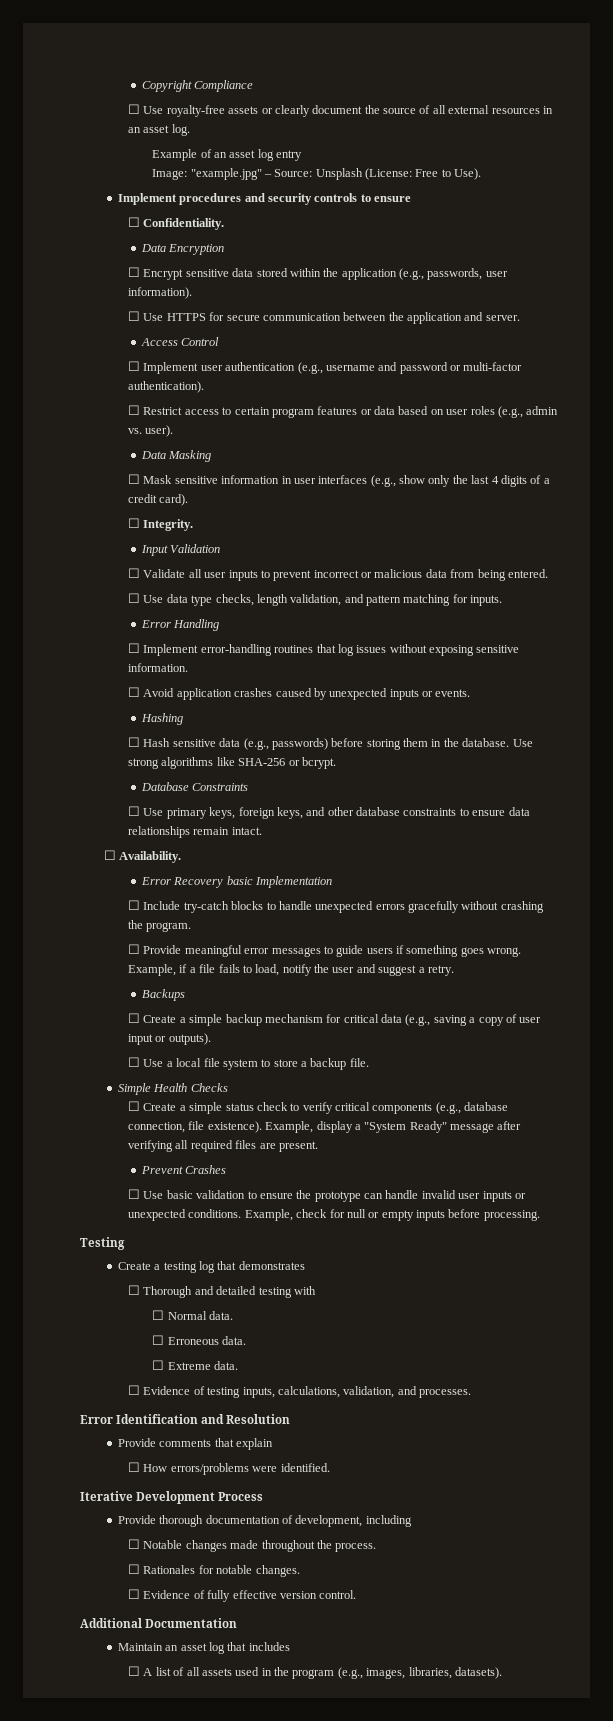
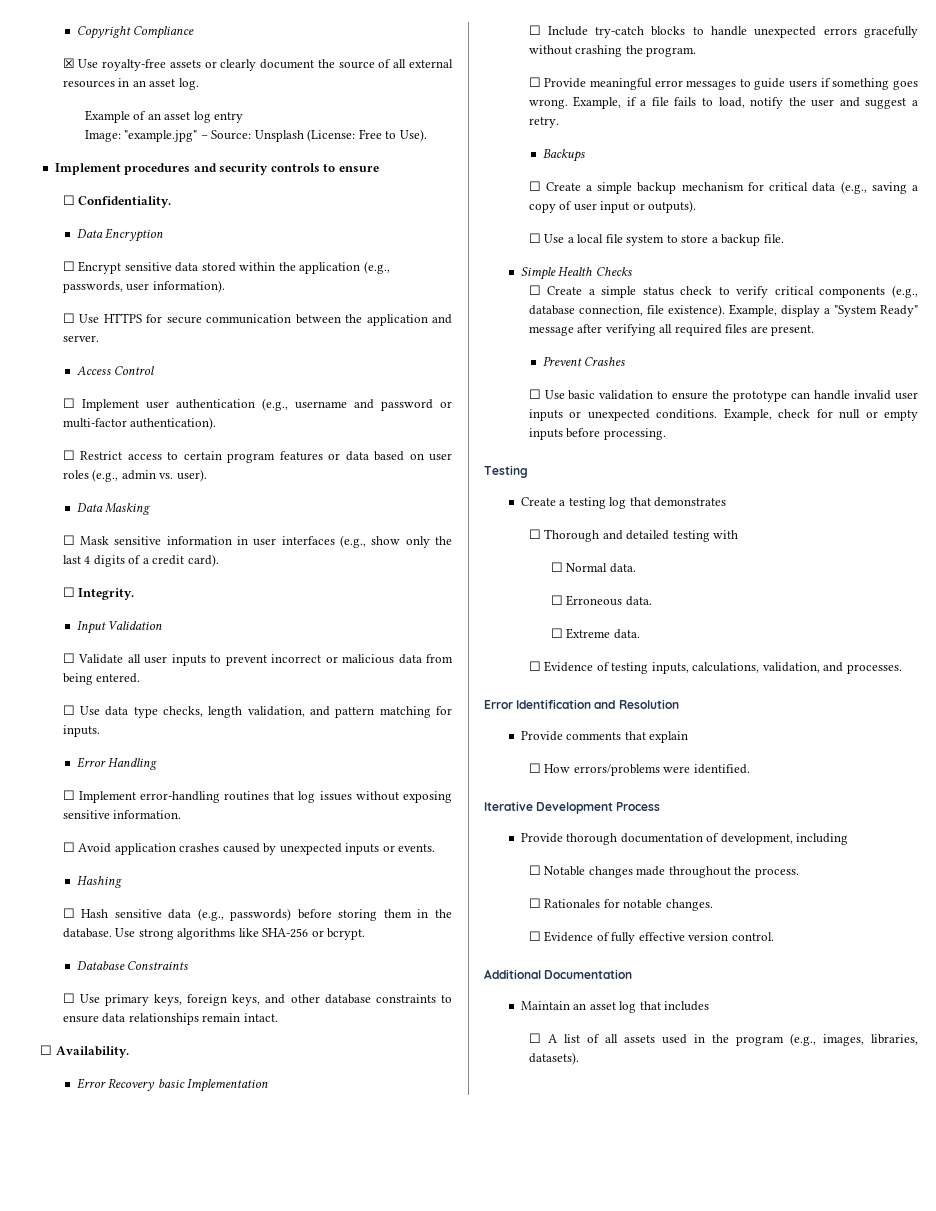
[128,104,141,114] ☐ -> [62,58,75,68] ☒

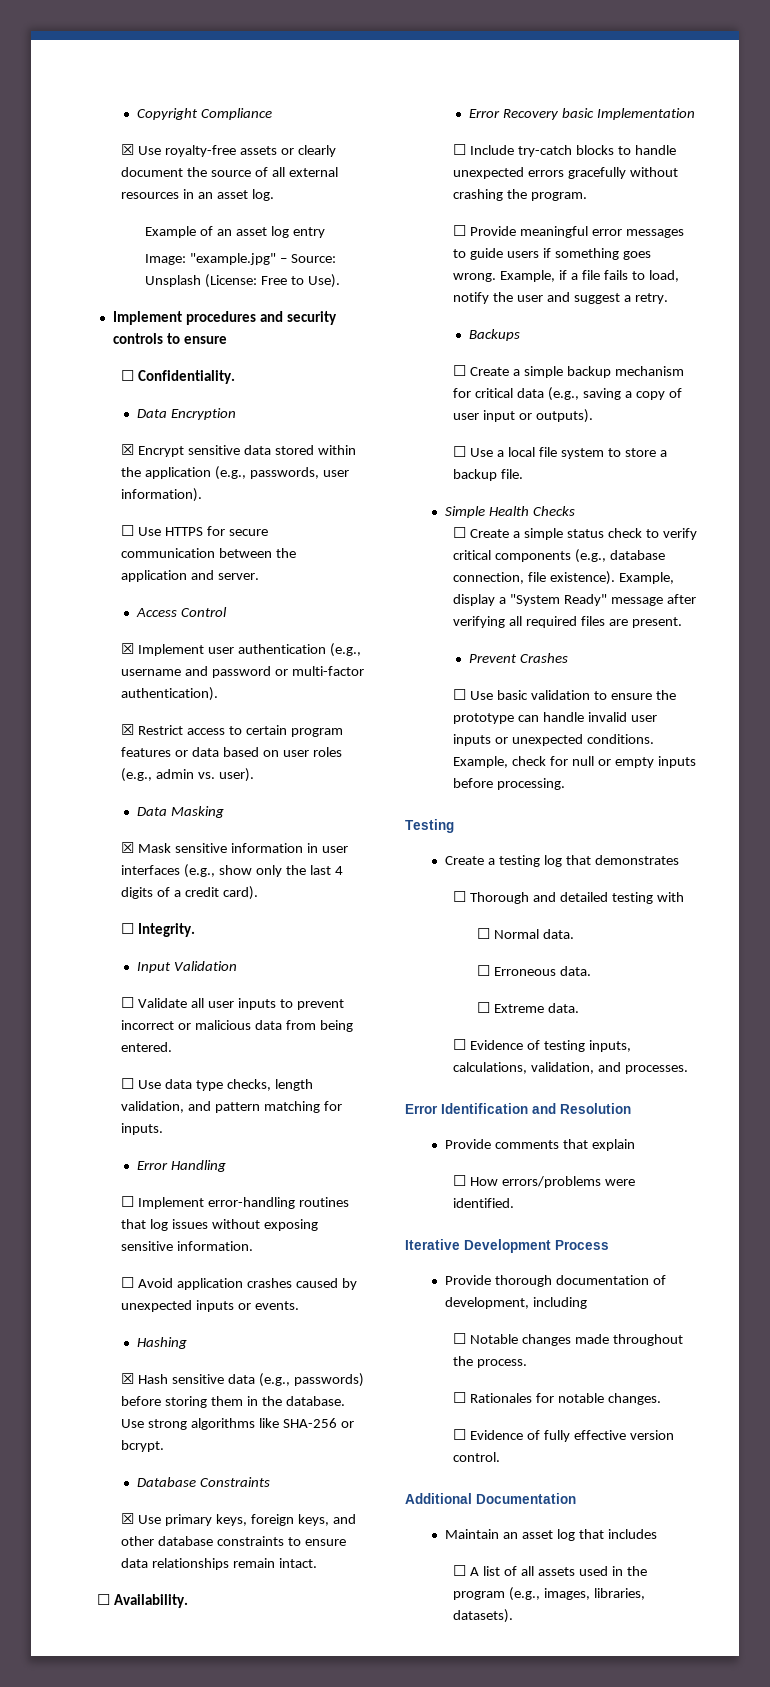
[62,261,75,271] ☐ -> [121,444,135,455] ☒
[62,398,75,408] ☐ -> [121,643,135,654] ☒
[62,450,75,460] ☐ -> [121,724,135,735] ☒
[62,535,75,545] ☐ -> [121,842,135,853] ☒
[62,908,75,918] ☐ -> [121,1373,135,1384] ☒
[62,993,75,1003] ☐ -> [121,1513,135,1524] ☒

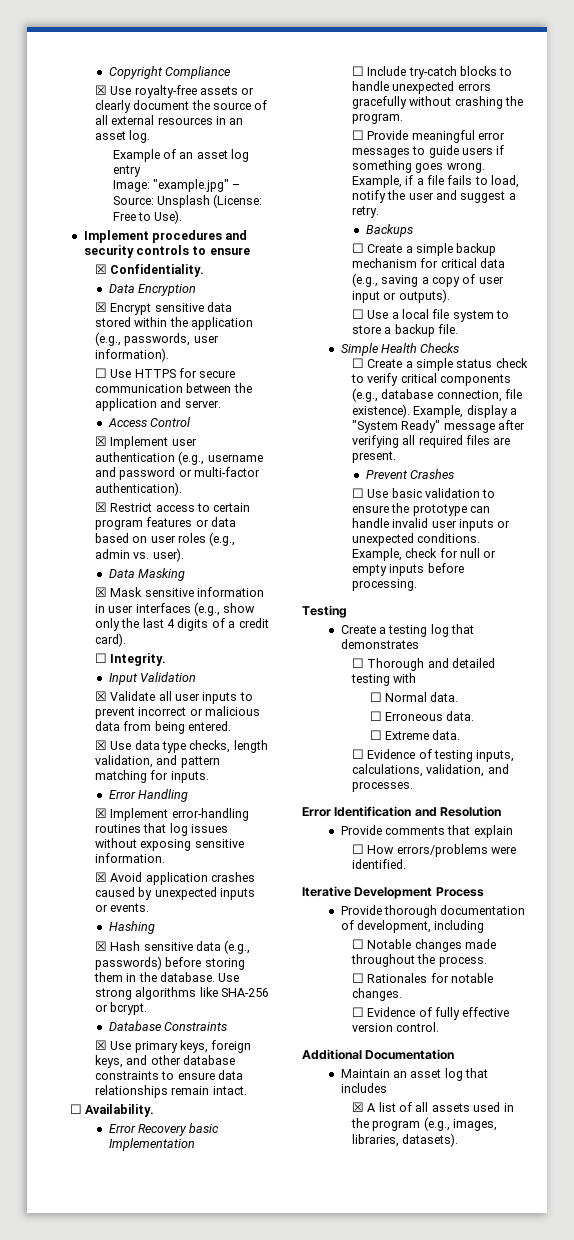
[121,370,135,381] ☐ -> [94,264,107,274] ☒
[121,997,135,1008] ☐ -> [94,691,107,701] ☒
[121,1078,135,1089] ☐ -> [94,740,107,750] ☒
[121,1196,135,1207] ☐ -> [94,808,107,818] ☒
[121,1277,135,1288] ☐ -> [94,872,107,882] ☒
[453,1565,467,1576] ☐ -> [351,1102,364,1112] ☒

